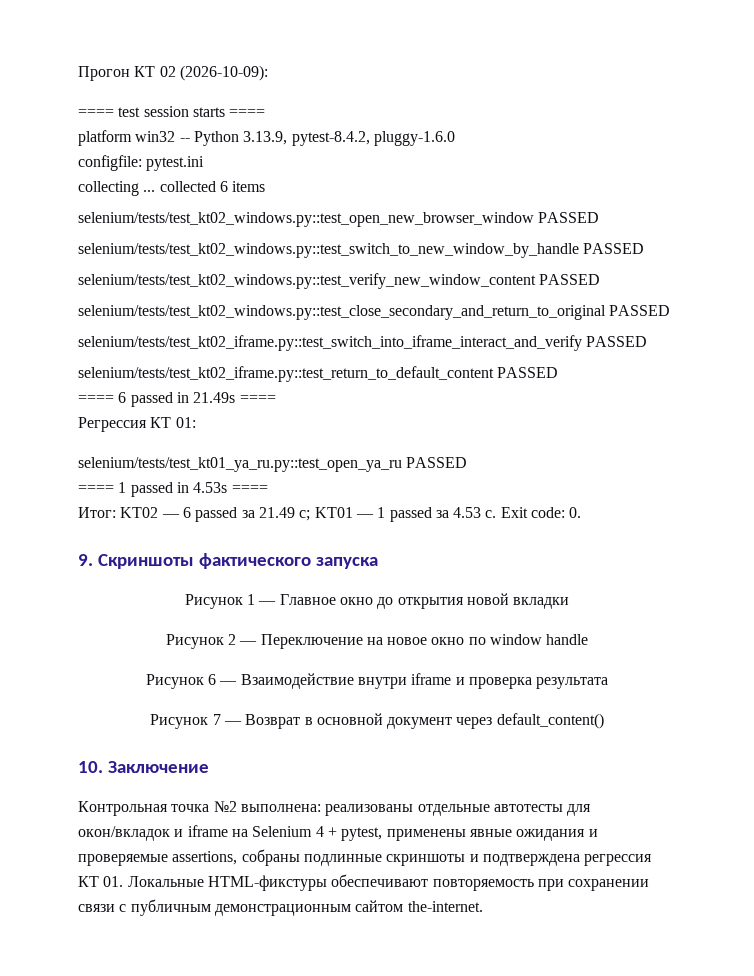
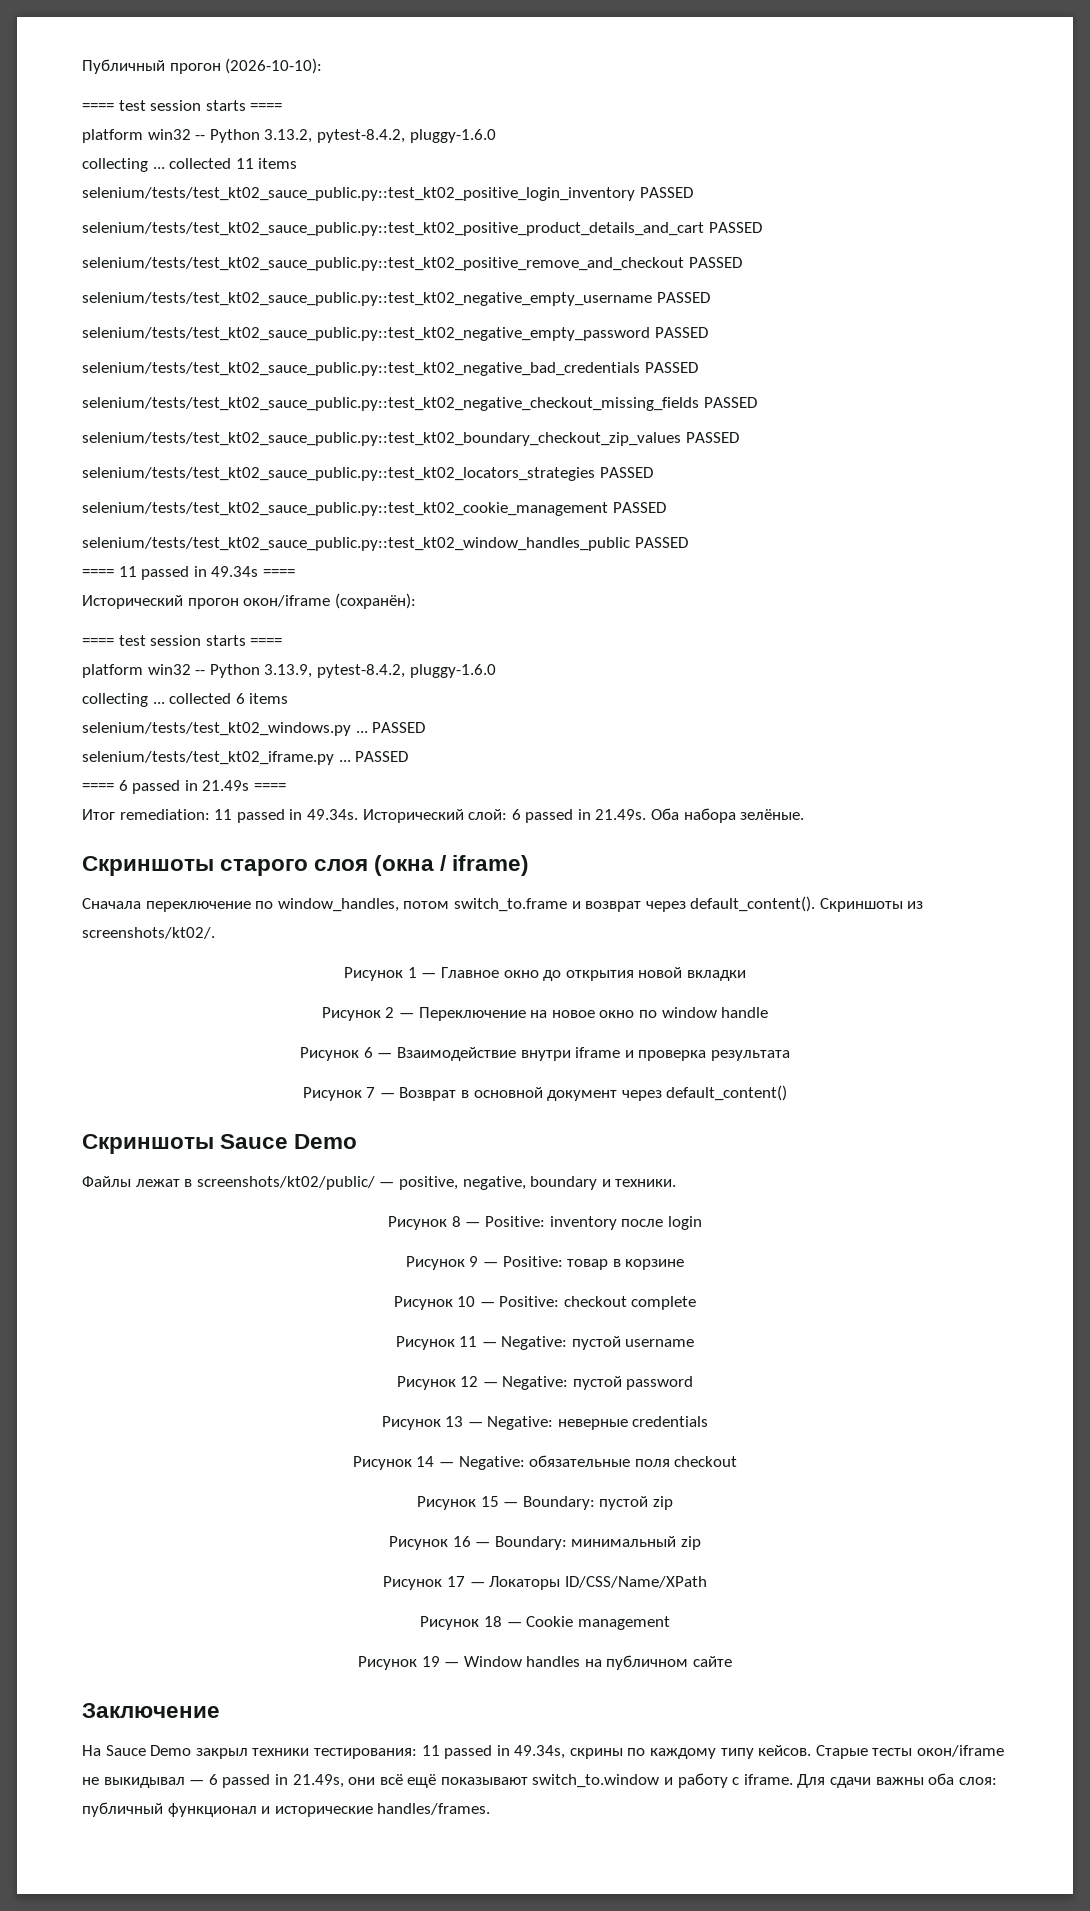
[78,65,268,81] Прогон КТ 02 (2026-10-09): -> [82,58,323,74] [82,100,283,111] [82,129,496,143] [82,158,298,172] [82,187,693,201] [82,222,762,236] [82,257,742,271] [82,292,710,306] [82,327,708,341] [82,362,698,376] [82,397,757,411] [82,432,739,446] [82,467,653,481] [82,502,666,516] [82,537,688,551] [82,566,295,580] [82,593,416,609] Публичный прогон (2026-10-10): // ==== test session starts ==== // platform win32 -- Python 3.13.2, pytest-8.4.2, pluggy-1.6.0 // collecting ... collected 11 items // selenium/tests/test_kt02_sauce_public.py::test_kt02_positive_login_inventory PASSED // selenium/tests/test_kt02_sauce_public.py::test_kt02_positive_product_details_and_cart PASSED // selenium/tests/test_kt02_sauce_public.py::test_kt02_positive_remove_and_checkout PASSED // selenium/tests/test_kt02_sauce_public.py::test_kt02_negative_empty_username PASSED // selenium/tests/test_kt02_sauce_public.py::test_kt02_negative_empty_password PASSED // selenium/tests/test_kt02_sauce_public.py::test_kt02_negative_bad_credentials PASSED // selenium/tests/test_kt02_sauce_public.py::test_kt02_negative_checkout_missing_fields PASSED // selenium/tests/test_kt02_sauce_public.py::test_kt02_boundary_checkout_zip_values PASSED // selenium/tests/test_kt02_sauce_public.py::test_kt02_locators_strategies PASSED // selenium/tests/test_kt02_sauce_public.py::test_kt02_cookie_management PASSED // selenium/tests/test_kt02_sauce_public.py::test_kt02_window_handles_public PASSED // ==== 11 passed in 49.34s ==== // Исторический прогон окон/iframe (сохранён):
[78,155,205,171] // configfile: pytest.ini -> (496, 671) none
[78,212,600,227] [78,243,645,258] [78,273,601,289] [78,305,671,320] [78,335,648,351] [78,366,494,382] selenium/tests/test_kt02_windows.py::test_open_new_browser_window PASSED // selenium/tests/test_kt02_windows.py::test_switch_to_new_window_by_handle PASSED // selenium/tests/test_kt02_windows.py::test_verify_new_window_content PASSED // selenium/tests/test_kt02_windows.py::test_close_secondary_and_return_to_original PASSED // selenium/tests/test_kt02_iframe.py::test_switch_into_iframe_interact_and_verify PASSED // selenium/tests/test_kt02_iframe.py::test_return_to_default_content -> [82,722,426,736] [82,751,351,765] selenium/tests/test_kt02_windows.py ... PASSED // selenium/tests/test_kt02_iframe.py ...
[78,417,196,432] [78,457,468,472] [78,482,268,497] [78,507,582,522] [78,553,378,569] Регрессия КТ 01: // selenium/tests/test_kt01_ya_ru.py::test_open_ya_ru PASSED // ==== 1 passed in 4.53s ==== // Итог: KT02 — 6 passed за 21.49 с; KT01 — 1 passed за 4.53 с. Exit code: 0. // 9. Скриншоты фактического запуска -> [82,808,805,823] [82,855,530,876] [82,896,924,912] [82,927,215,939] Итог remediation: 11 passed in 49.34s. Исторический слой: 6 passed in 21.49s. Оба набора зелёные. // Скриншоты старого слоя (окна / iframe) // Сначала переключение по window_handles, потом switch_to.frame и возврат через default_content(). Скриншоты из screenshots/kt02/.
[78,761,209,773] [78,801,592,816] [78,825,598,841] [78,849,653,866] [78,874,650,891] [78,899,483,916] 10. Заключение // Контрольная точка №2 выполнена: реализованы отдельные автотесты для окон/вкладок и iframe на Selenium 4 + pytest, применены явные ожидания и проверяемые assertions, собраны подлинные скриншоты и подтверждена регрессия КТ 01. Локальные HTML-фикстуры обеспечивают повторяемость при сохранении связи с публичным демонстрационным сайтом the-internet. -> [82,1134,358,1154] [82,1176,677,1190] [388,1216,702,1230] [405,1256,685,1270] [393,1296,697,1310] [395,1336,695,1350] [396,1376,694,1390] [381,1416,709,1430] [352,1455,738,1470] [417,1496,673,1510] [389,1536,701,1550] [383,1576,707,1590] [420,1616,670,1630] [357,1655,733,1670] [82,1703,220,1718] [82,1745,1005,1759] [82,1773,997,1788] [82,1802,491,1817] Скриншоты Sauce Demo // Файлы лежат в screenshots/kt02/public/ — positive, negative, boundary и техники. // Рисунок 8 — Positive: inventory после login // Рисунок 9 — Positive: товар в корзине // Рисунок 10 — Positive: checkout complete // Рисунок 11 — Negative: пустой username // Рисунок 12 — Negative: пустой password // Рисунок 13 — Negative: неверные credentials // Рисунок 14 — Negative: обязательные поля checkout // Рисунок 15 — Boundary: пустой zip // Рисунок 16 — Boundary: минимальный zip // Рисунок 17 — Локаторы ID/CSS/Name/XPath // Рисунок 18 — Cookie management // Рисунок 19 — Window handles на публичном сайте // Заключение // На Sauce Demo закрыл техники тестирования: 11 passed in 49.34s, скрины по каждому типу кейсов. Старые тесты окон/iframe не выкидывал — 6 passed in 21.49s, они всё ещё показывают switch_to.window и работу с iframe. Для сдачи важны оба слоя: публичный функционал и исторические handles/frames.

